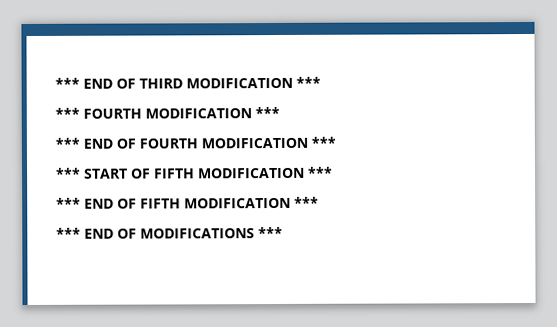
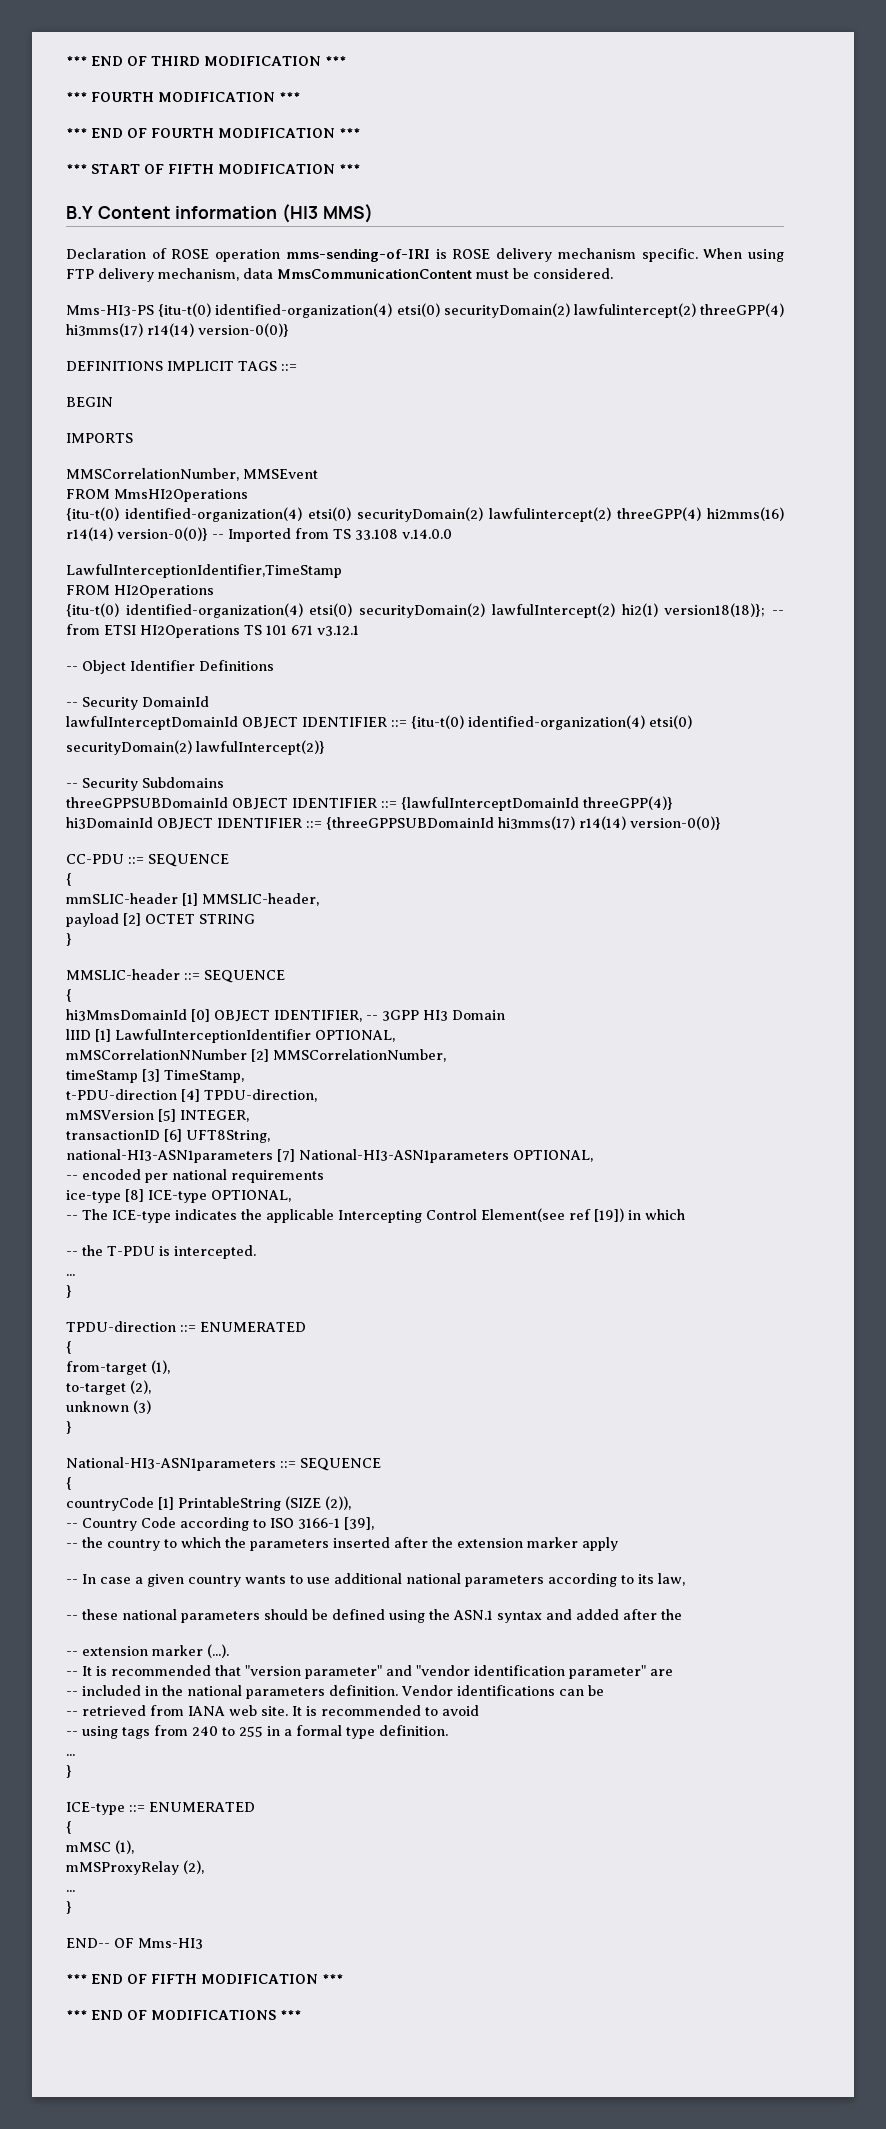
(333, 172) none -> [66,204,373,223] [66,248,785,262] [66,268,613,282] [66,303,785,318] [66,323,289,337] [66,361,297,371] [66,397,113,407] [66,433,133,443] [66,468,318,481] [66,489,248,502] [66,507,784,522] [66,527,452,542] [66,564,342,578] [66,585,214,598] [66,603,784,618] [66,624,359,638] [66,660,274,674] [66,696,209,710] [66,715,692,730] [66,740,325,755] [66,777,224,791] [66,796,673,811] [66,816,721,830] [66,854,229,867] [66,873,72,886] [66,893,319,906] [66,913,255,927] [66,933,72,946] [66,969,285,983] [66,989,72,1002] [66,1009,505,1022] [66,1029,395,1043] [66,1049,446,1062] [66,1069,244,1083] [66,1089,317,1102] [66,1109,249,1122] [66,1129,270,1143] [66,1149,593,1163] [66,1169,324,1183] [66,1189,291,1203] [66,1208,685,1223] [66,1245,256,1259] [66,1274,75,1276] [66,1285,72,1298] [66,1321,306,1332] [66,1341,72,1354] [66,1360,170,1375] [66,1380,151,1395] [66,1400,151,1414] [66,1421,72,1434] [66,1457,381,1471] [66,1477,72,1490] [66,1496,351,1511] [66,1517,374,1531] [66,1537,618,1551] [66,1573,685,1587] [66,1609,682,1623] [66,1644,229,1658] [66,1665,673,1679] [66,1685,604,1699] [66,1705,479,1716] [66,1725,448,1739] [66,1754,75,1756] [66,1765,72,1778] [66,1802,255,1815] [66,1821,72,1834] [66,1840,134,1854] [66,1860,204,1875] [66,1890,75,1892] [66,1901,72,1914] [66,1938,203,1949] // B.Y Content information (HI3 MMS) // Declaration of ROSE operation mms-sending-of-IRI is ROSE delivery mechanism specific. When using FTP delivery mechanism, data MmsCommunicationContent must be considered. // Mms-HI3-PS {itu-t(0) identified-organization(4) etsi(0) securityDomain(2) lawfulintercept(2) threeGPP(4) hi3mms(17) r14(14) version-0(0)} // DEFINITIONS IMPLICIT TAGS ::= // BEGIN // IMPORTS // MMSCorrelationNumber, MMSEvent // FROM MmsHI2Operations // {itu-t(0) identified-organization(4) etsi(0) securityDomain(2) lawfulintercept(2) threeGPP(4) hi2mms(16) r14(14) version-0(0)} -- Imported from TS 33.108 v.14.0.0 // LawfulInterceptionIdentifier,TimeStamp // FROM HI2Operations // {itu-t(0) identified-organization(4) etsi(0) securityDomain(2) lawfulIntercept(2) hi2(1) version18(18)}; -- from ETSI HI2Operations TS 101 671 v3.12.1 // -- Object Identifier Definitions // -- Security DomainId // lawfulInterceptDomainId OBJECT IDENTIFIER ::= {itu-t(0) identified-organization(4) etsi(0) // securityDomain(2) lawfulIntercept(2)} // -- Security Subdomains // threeGPPSUBDomainId OBJECT IDENTIFIER ::= {lawfulInterceptDomainId threeGPP(4)} // hi3DomainId OBJECT IDENTIFIER ::= {threeGPPSUBDomainId hi3mms(17) r14(14) version-0(0)} // CC-PDU ::= SEQUENCE // { // mmSLIC-header [1] MMSLIC-header, // payload [2] OCTET STRING // } // MMSLIC-header ::= SEQUENCE // { // hi3MmsDomainId [0] OBJECT IDENTIFIER, -- 3GPP HI3 Domain // lIID [1] LawfulInterceptionIdentifier OPTIONAL, // mMSCorrelationNNumber [2] MMSCorrelationNumber, // timeStamp [3] TimeStamp, // t-PDU-direction [4] TPDU-direction, // mMSVersion [5] INTEGER, // transactionID [6] UFT8String, // national-HI3-ASN1parameters [7] National-HI3-ASN1parameters OPTIONAL, // -- encoded per national requirements // ice-type [8] ICE-type OPTIONAL, // -- The ICE-type indicates the applicable Intercepting Control Element(see ref [19]) in which // -- the T-PDU is intercepted. // ... // } // TPDU-direction ::= ENUMERATED // { // from-target (1), // to-target (2), // unknown (3) // } // National-HI3-ASN1parameters ::= SEQUENCE // { // countryCode [1] PrintableString (SIZE (2)), // -- Country Code according to ISO 3166-1 [39], // -- the country to which the parameters inserted after the extension marker apply // -- In case a given country wants to use additional national parameters according to its law, // -- these national parameters should be defined using the ASN.1 syntax and added after the // -- extension marker (...). // -- It is recommended that "version parameter" and "vendor identification parameter" are // -- included in the national parameters definition. Vendor identifications can be // -- retrieved from IANA web site. It is recommended to avoid // -- using tags from 240 to 255 in a formal type definition. // ... // } // ICE-type ::= ENUMERATED // { // mMSC (1), // mMSProxyRelay (2), // ... // } // END-- OF Mms-HI3

